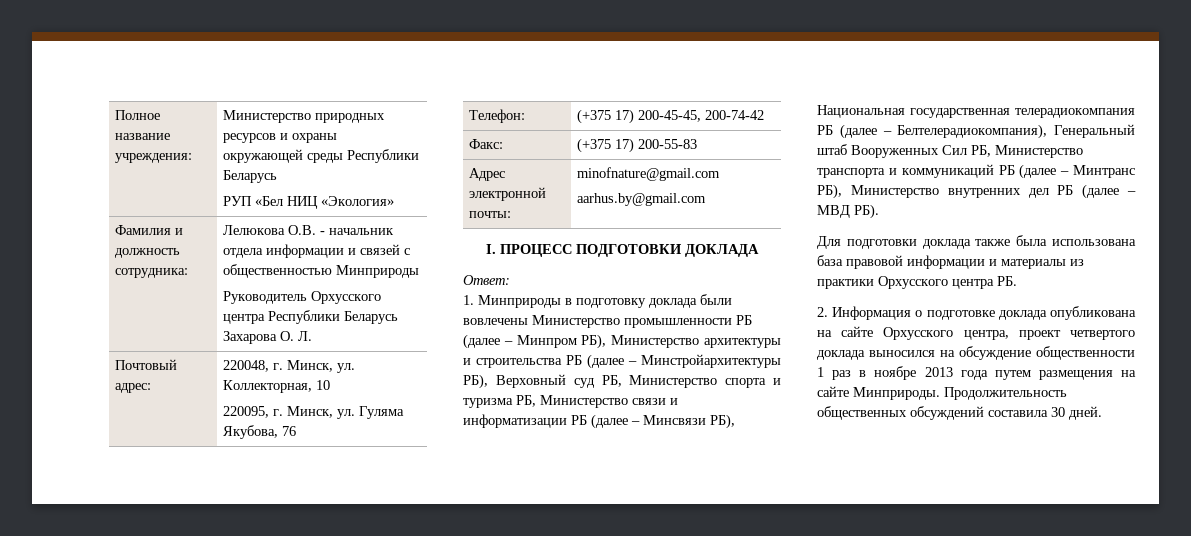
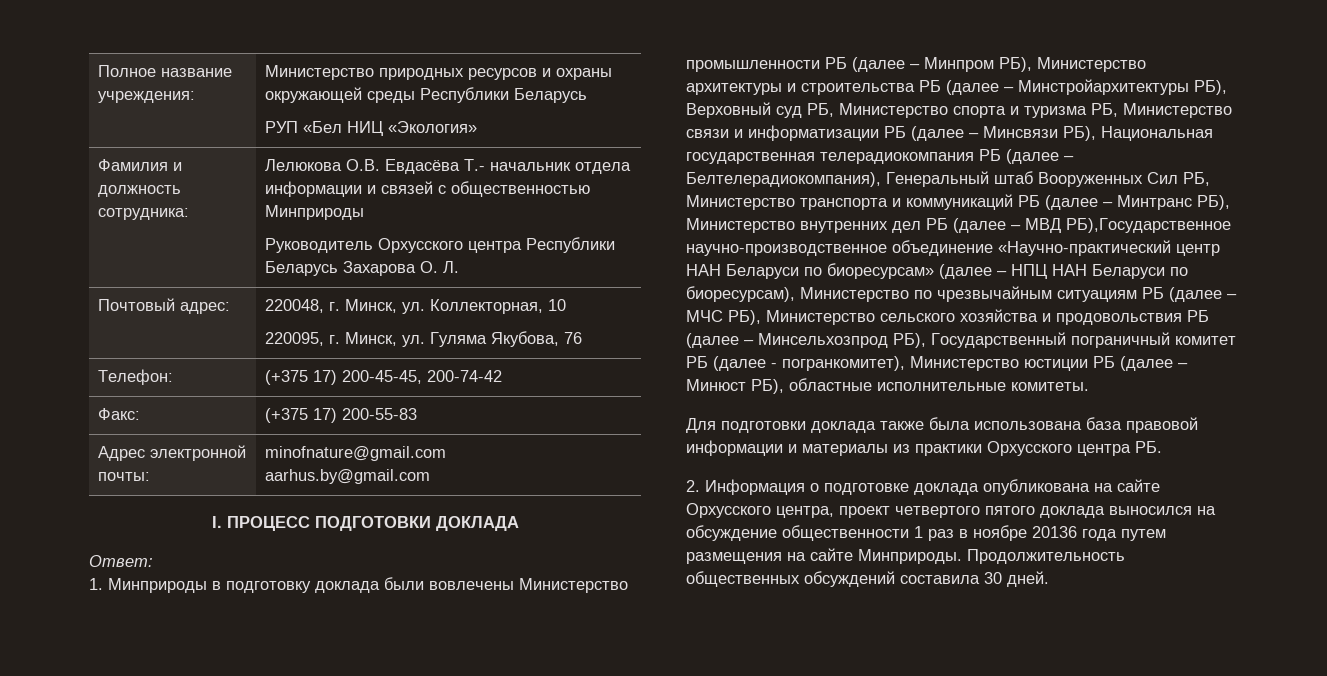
[320,231,326,235] - -> [385,159,486,174] Евдасёва Т.-
[854,204,879,219] РБ). -> [1066,218,1231,233] [686,240,1220,256] [686,263,1188,279] [686,286,1237,302] [686,309,1209,325] [686,332,1236,348] [686,356,1188,371] [686,378,1089,394] РБ),Государственное научно-производственное объединение «Научно-практический центр НАН Беларуси по биоресурсам» (далее – НПЦ НАН Беларуси по биоресурсам), Министерство по чрезвычайным ситуациям РБ (далее – МЧС РБ), Министерство сельского хозяйства и продовольствия РБ (далее – Минсельхозпрод РБ), Государственный пограничный комитет РБ (далее - погранкомитет), Министерство юстиции РБ (далее – Минюст РБ), областные исполнительные комитеты.
(1135, 335) none -> [985,506,1035,515] пятого
[924,367,953,377] 2013 -> [1032,526,1077,538] 20136

